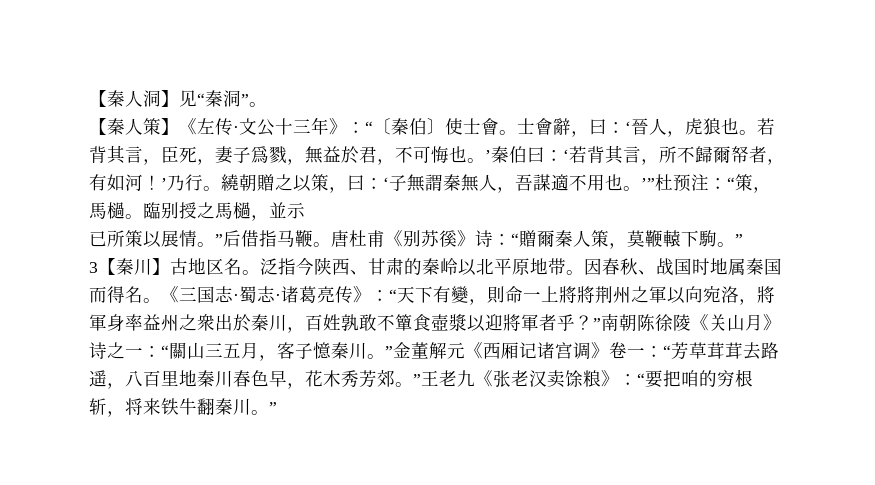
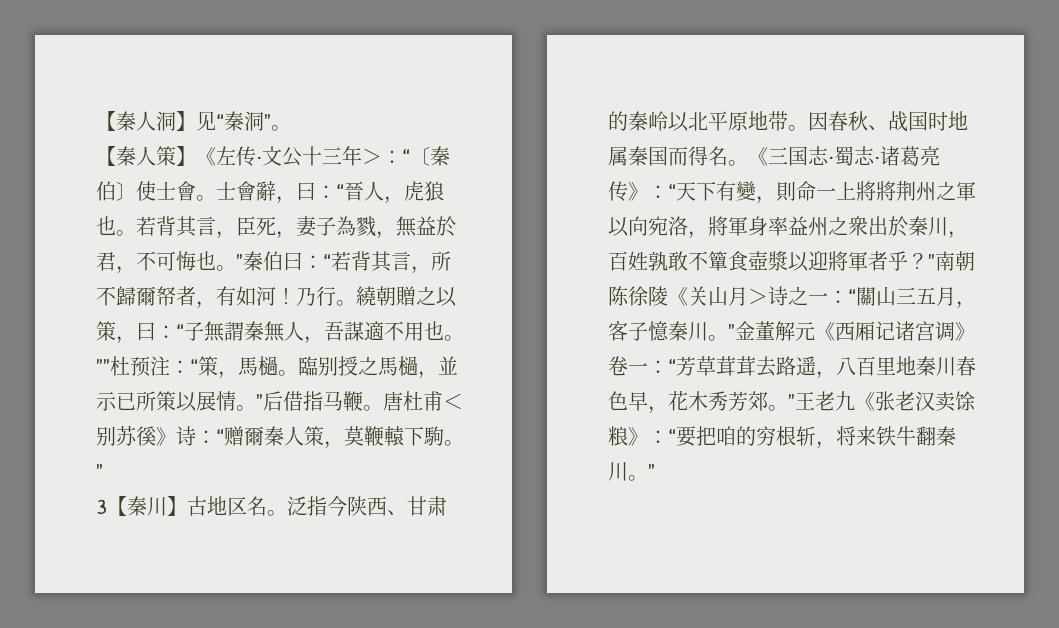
[329,118,347,135] 》 -> [362,148,382,164] ＞
[625,121,631,133] ‘ -> [336,184,344,199] “
[251,146,269,163] 爲 -> [336,216,356,236] 為
[485,150,491,161] ’ -> [236,254,243,269] ”
[563,149,569,161] ‘ -> [323,254,331,269] “
[161,178,167,189] ’ -> (296, 296) none
[383,177,389,189] ‘ -> [176,324,184,339] “
[641,178,655,189] ’” -> [96,359,110,374] ””
(305, 210) // -> (117, 401) none
[385,230,403,247] 《 -> [443,393,463,409] ＜
[519,230,537,247] 贈 -> [224,426,244,446] 赠
[763,314,781,331] 》 -> [748,288,768,304] ＞

